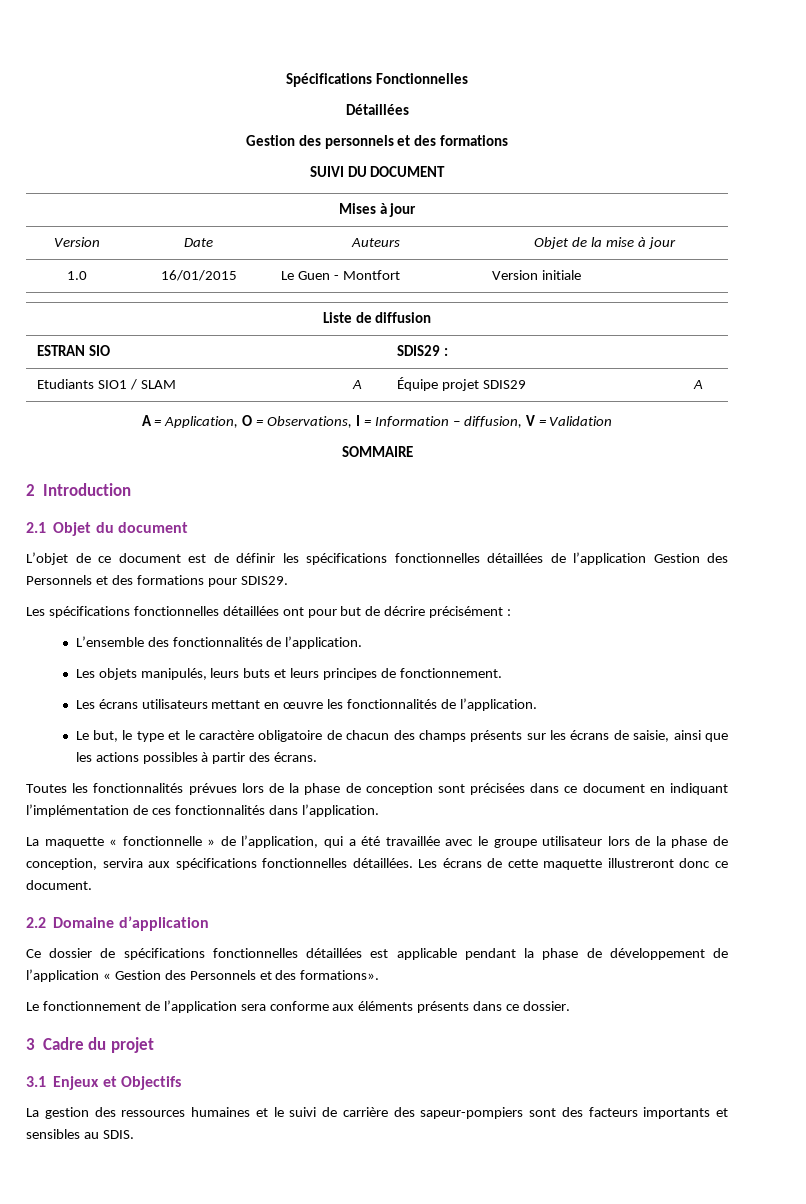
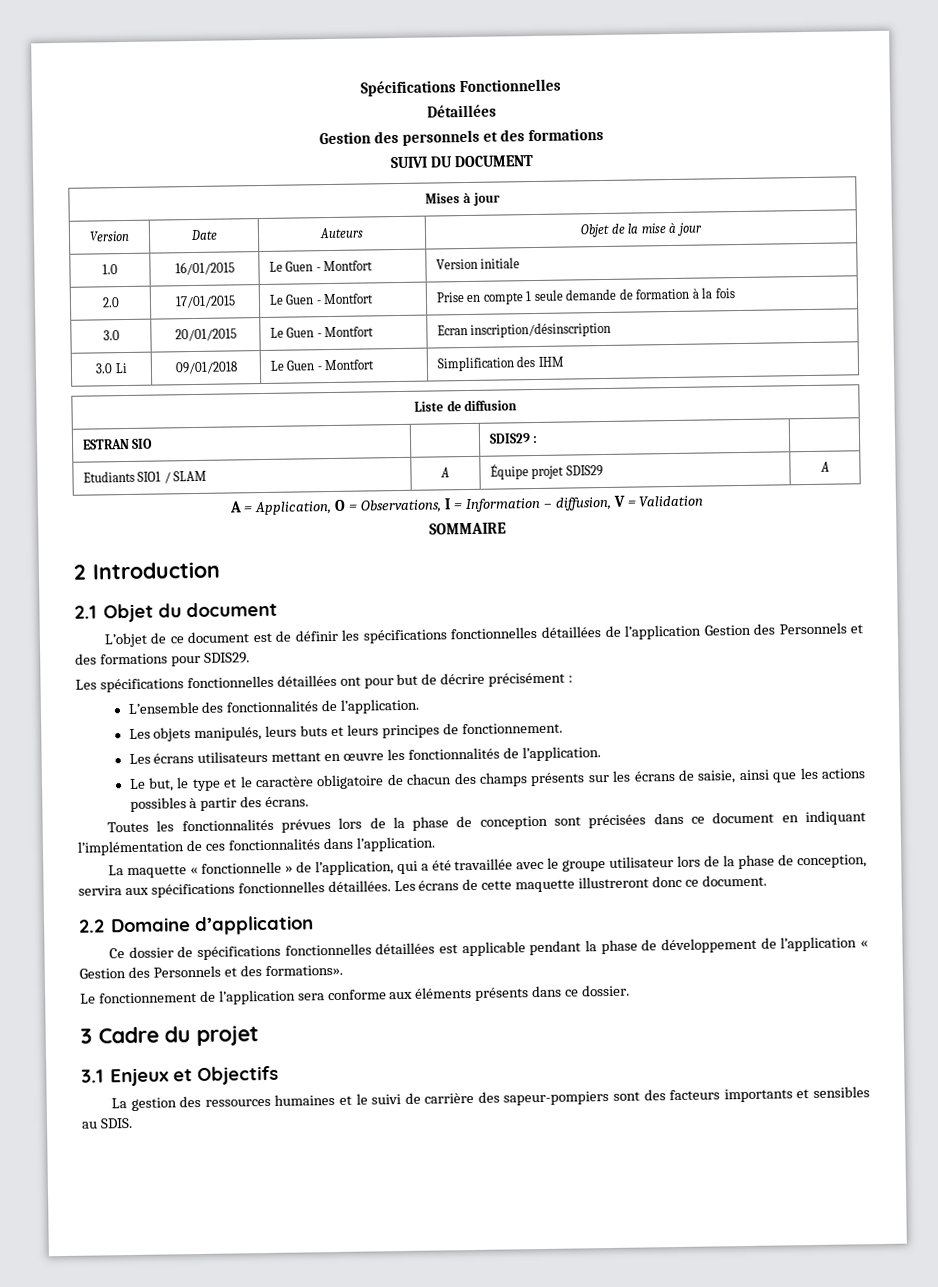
(581, 275) none -> [101,297,120,308] [174,295,236,309] [268,293,375,305] [435,287,735,305] [102,330,120,341] [174,328,237,342] [269,326,375,338] [436,321,612,338] [95,362,127,374] [174,361,238,375] [269,359,375,371] [436,355,564,372] // 2.0 | 17/01/2015 | Le Guen - Montfort | Prise en compte 1 seule demande de formation à la fois // 3.0 | 20/01/2015 | Le Guen - Montfort | Ecran inscription/désinscription // 3.0 Li | 09/01/2018 | Le Guen - Montfort | Simplification des IHM

